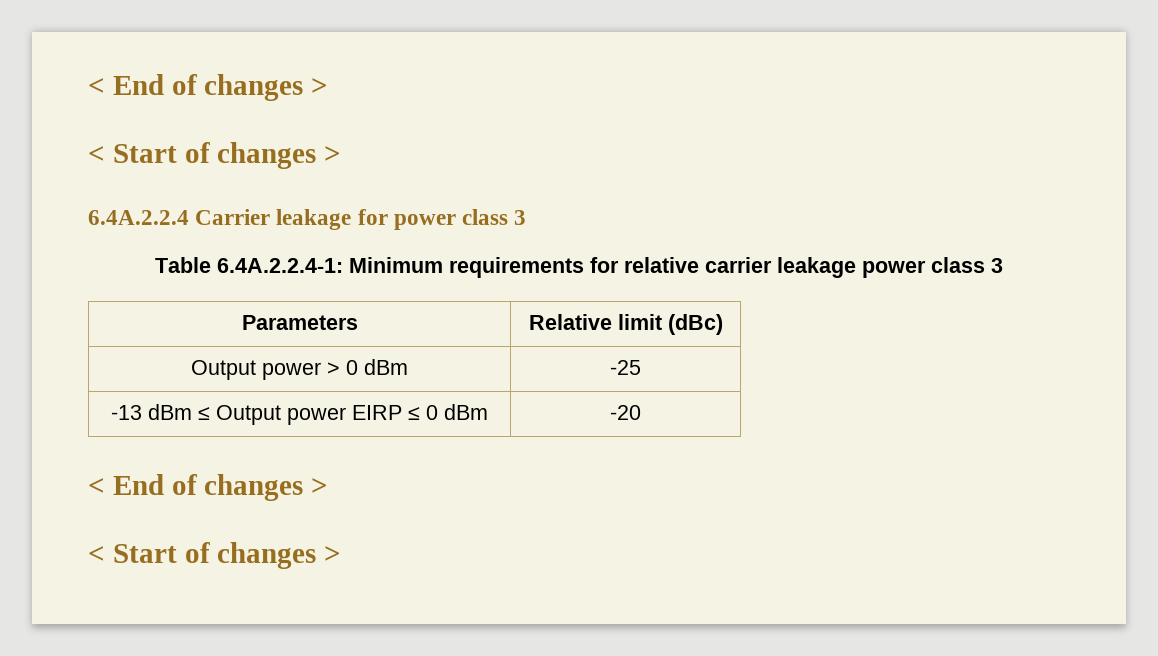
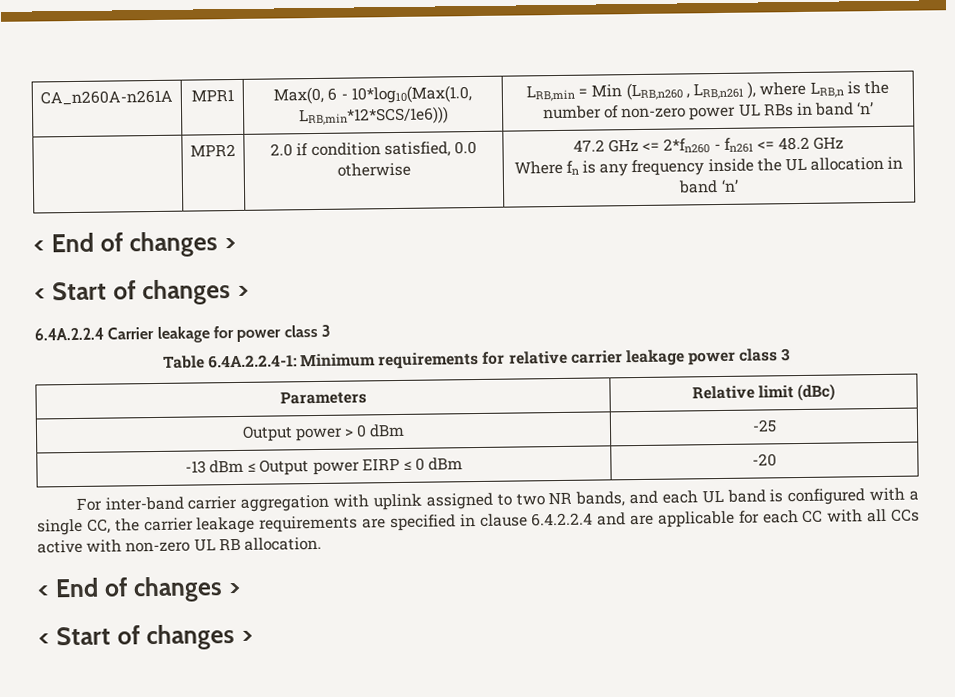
(88, 86) none -> [39,89,173,106] [190,89,234,102] [273,85,472,105] [298,106,449,126] [526,80,889,102] [542,102,875,121] [190,143,236,157] [270,140,477,158] [336,162,411,177] [572,136,845,154] [513,156,904,177] [678,179,739,194] CA_n260A-n261A | MPR1 | Max(0, 6 - 10*log10(Max(1.0, LRB,min*12*SCS/1e6))) | LRB,min = Min (LRB,n260 , LRB,n261 ), where LRB,n is the number of non-zero power UL RBs in band ‘n’ // | MPR2 | 2.0 if condition satisfied, 0.0 otherwise | 47.2 GHz <= 2*fn260 - fn261 <= 48.2 GHz // Where fn is any frequency inside the UL allocation in band ‘n’ //
(641, 412) none -> [75,487,919,512] [37,508,921,536] [37,536,322,554] // For inter-band carrier aggregation with uplink assigned to two NR bands, and each UL band is configured with a single CC, the carrier leakage requirements are specified in clause 6.4.2.2.4 and are applicable for each CC with all CCs active with non-zero UL RB allocation.

